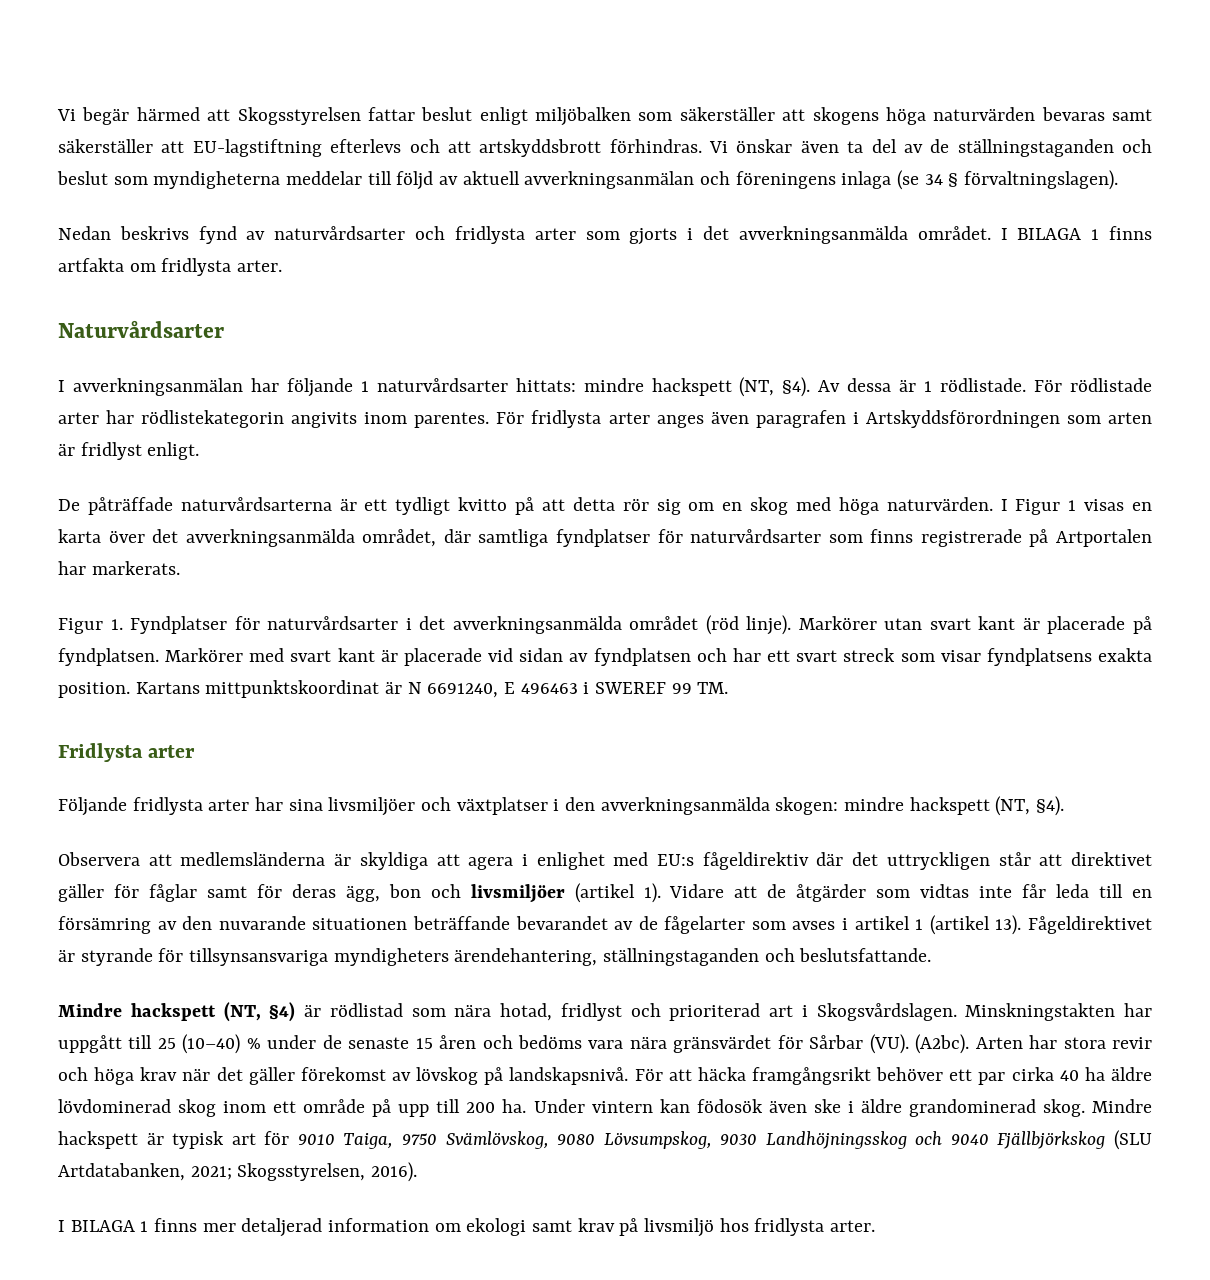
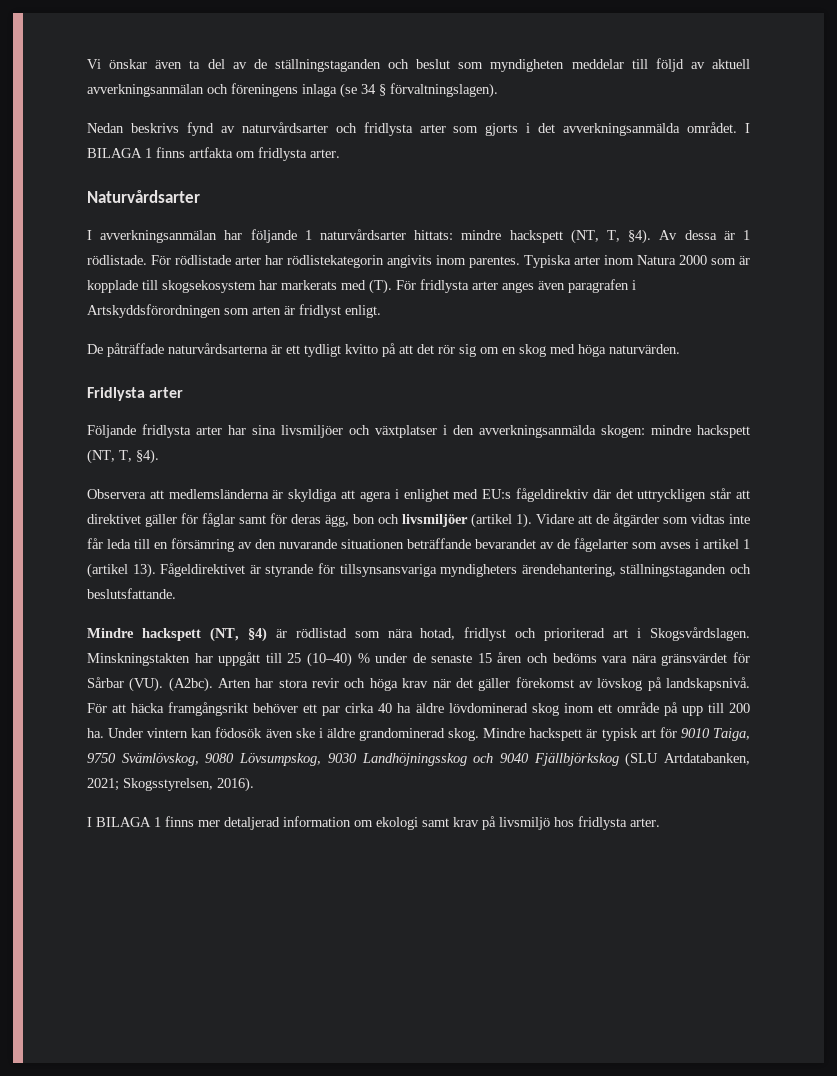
[57,107,1152,126] [58,139,728,157] Vi begär härmed att Skogsstyrelsen fattar beslut enligt miljöbalken som säkerställer att skogens höga naturvärden bevaras samt säkerställer att EU-lagstiftning efterlevs och att artskyddsbrott förhindras. Vi -> [87,59,101,69] Vi
[153,171,281,189] myndigheterna -> [490,59,565,72] myndigheten
(775, 387) none -> [606,230,620,242] T,
(490, 420) none -> [524,255,750,268] [87,279,392,294] Typiska arter inom Natura 2000 som är kopplade till skogsekosystem har markerats med (T).
[572,497,615,511] detta -> [417,344,434,354] det
[1000,499,1152,515] [58,529,1152,547] [58,561,180,575] [58,615,1152,635] [58,648,1152,666] [58,680,729,698] I Figur 1 visas en karta över det avverkningsanmälda området, där samtliga fyndplatser för naturvårdsarter som finns registrerade på Artportalen har markerats. // Figur 1. Fyndplatser för naturvårdsarter i det avverkningsanmälda området (röd linje). Markörer utan svart kant är placerade på fyndplatsen. Markörer med svart kant är placerade vid sidan av fyndplatsen och har ett svart streck som visar fyndplatsens exakta position. Kartans mittpunktskoordinat är N 6691240, E 496463 i SWEREF 99 TM. -> (680, 349) none
(1031, 806) none -> [119,450,132,462] T,

